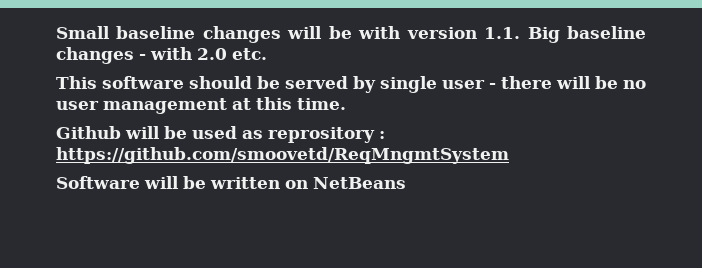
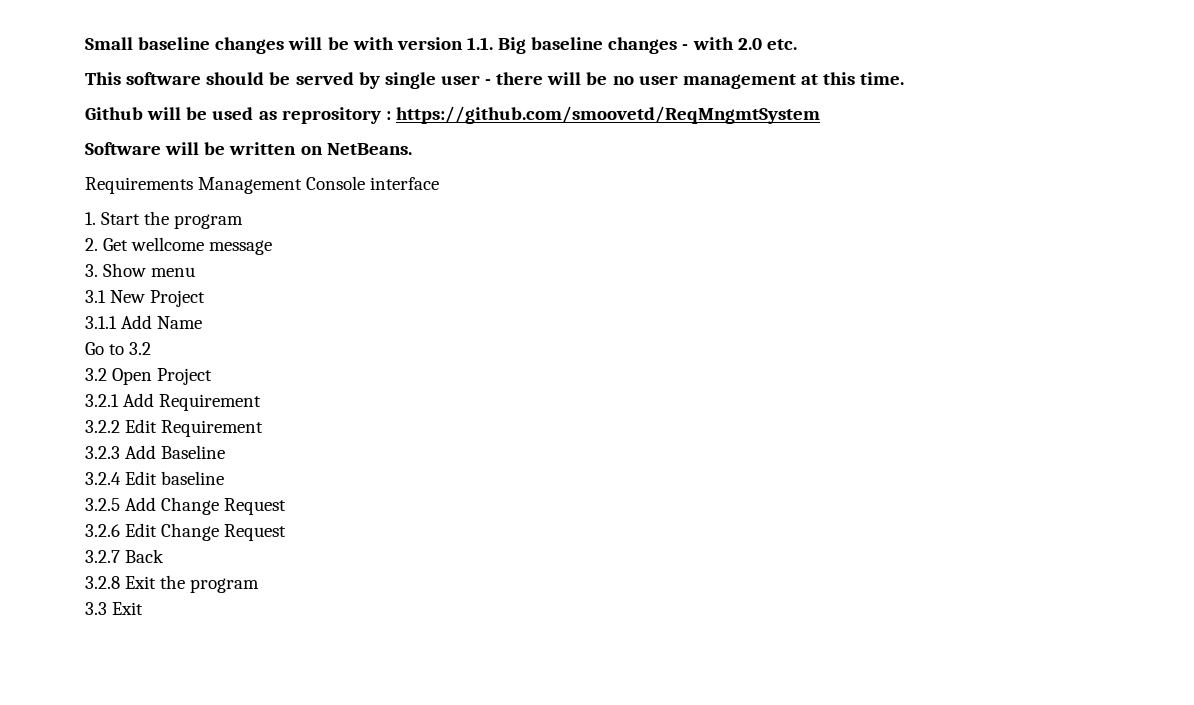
[313,177,406,189] NetBeans -> [326,143,412,155] [85,176,440,194] [85,211,244,229] [85,237,273,255] [85,263,196,277] [85,290,206,307] [85,315,203,329] [85,342,152,355] [85,368,213,385] [85,393,262,411] [85,419,264,437] [85,445,226,459] [85,471,225,485] [85,497,287,515] [85,523,287,541] [85,549,165,563] [85,575,260,593] [85,602,144,615] NetBeans. // Requirements Management Console interface // 1. Start the program // 2. Get wellcome message // 3. Show menu // 3.1 New Project // 3.1.1 Add Name // Go to 3.2 // 3.2 Open Project // 3.2.1 Add Requirement // 3.2.2 Edit Requirement // 3.2.3 Add Baseline // 3.2.4 Edit baseline // 3.2.5 Add Change Request // 3.2.6 Edit Change Request // 3.2.7 Back // 3.2.8 Exit the program // 3.3 Exit

